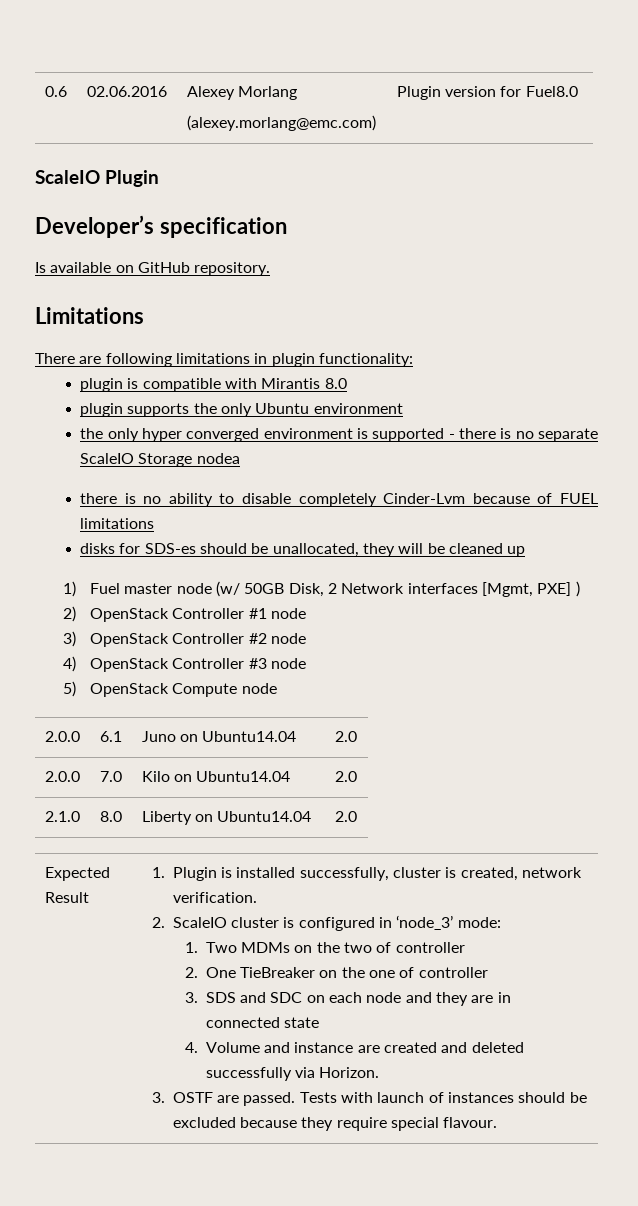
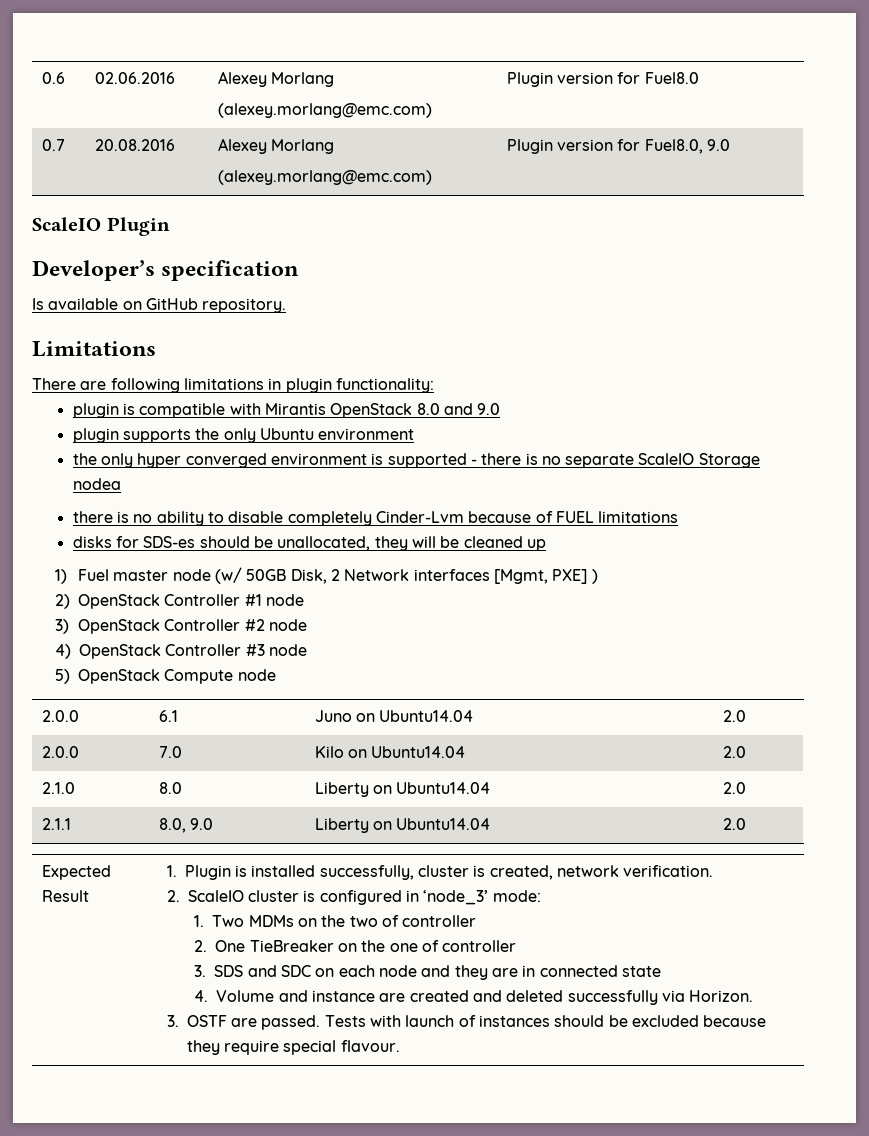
(578, 91) none -> [41,139,65,151] [94,139,175,151] [217,138,334,154] [217,170,432,185] [506,139,730,154] // 0.7 | 20.08.2016 | Alexey Morlang // (alexey.morlang@emc.com) | Plugin version for Fuel8.0, 9.0
[324,378,347,389] 8.0 -> [330,403,501,418] OpenStack 8.0 and 9.0
(357, 816) none -> [41,818,71,830] [158,818,213,833] [314,818,491,833] [722,818,746,830] // 2.1.1 | 8.0, 9.0 | Liberty on Ubuntu14.04 | 2.0

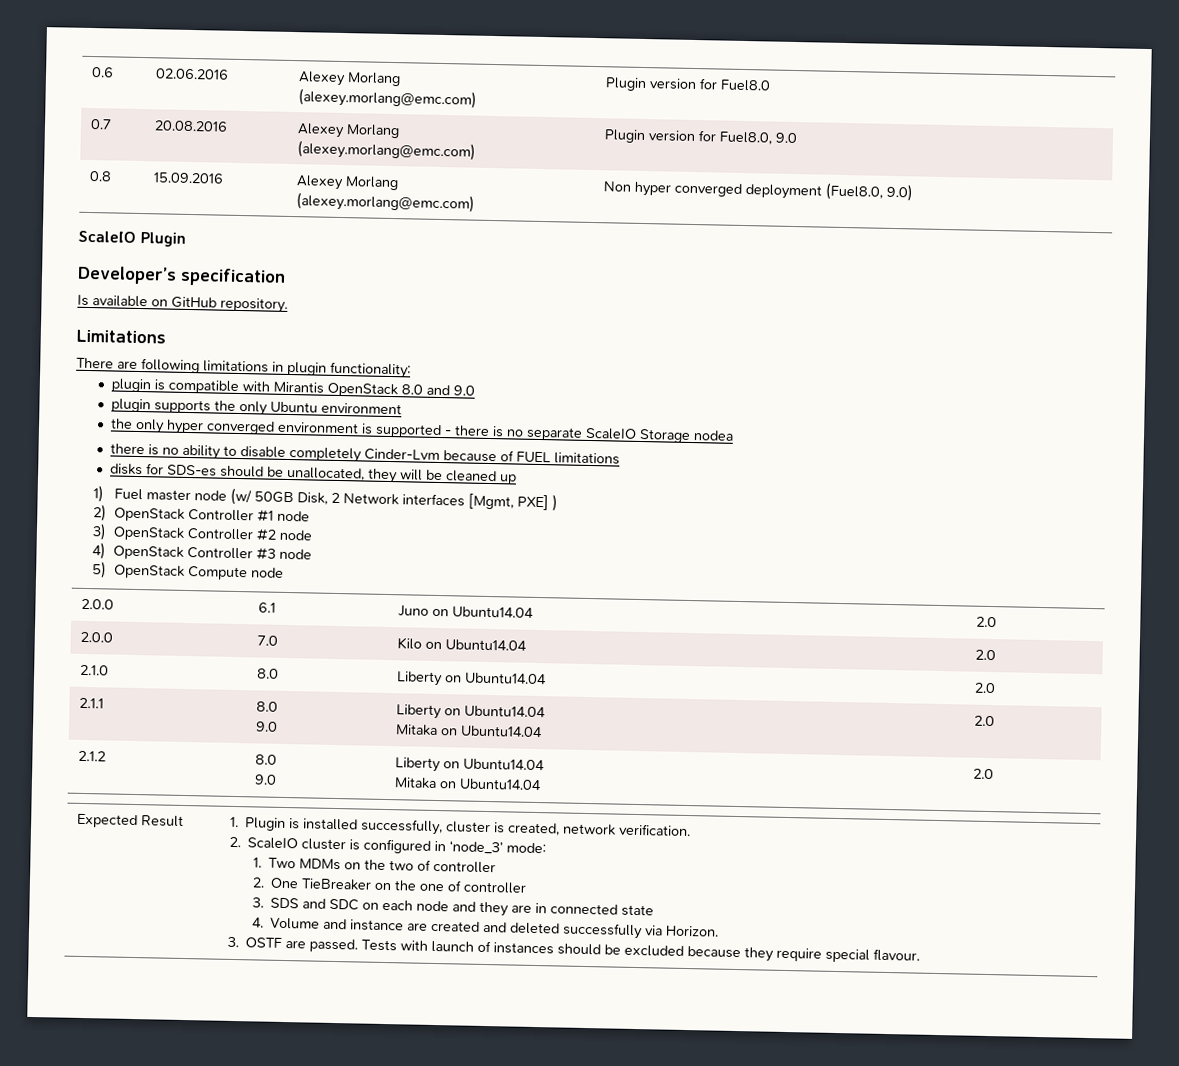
(730, 145) none -> [88,170,112,182] [152,172,224,184] [295,175,399,191] [295,192,475,213] [602,181,914,202] // 0.8 | 15.09.2016 | Alexey Morlang // (alexey.morlang@emc.com) | Non hyper converged deployment (Fuel8.0, 9.0)
[158,818,213,833] [314,818,491,833] 8.0, 9.0 | Liberty on Ubuntu14.04 -> [255,701,278,712] [254,721,278,732] [395,704,546,720] [394,724,543,738] [973,715,995,727] [77,750,106,762] [254,754,277,765] [253,774,277,785] [394,757,545,773] [393,777,542,791] 8.0 // 9.0 | Liberty on Ubuntu14.04 // Mitaka on Ubuntu14.04 | 2.0 // 2.1.2 | 8.0 // 9.0 | Liberty on Ubuntu14.04 // Mitaka on Ubuntu14.04

